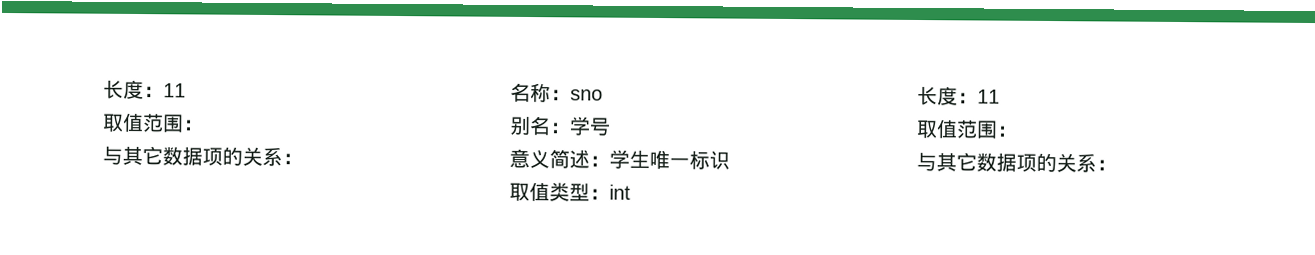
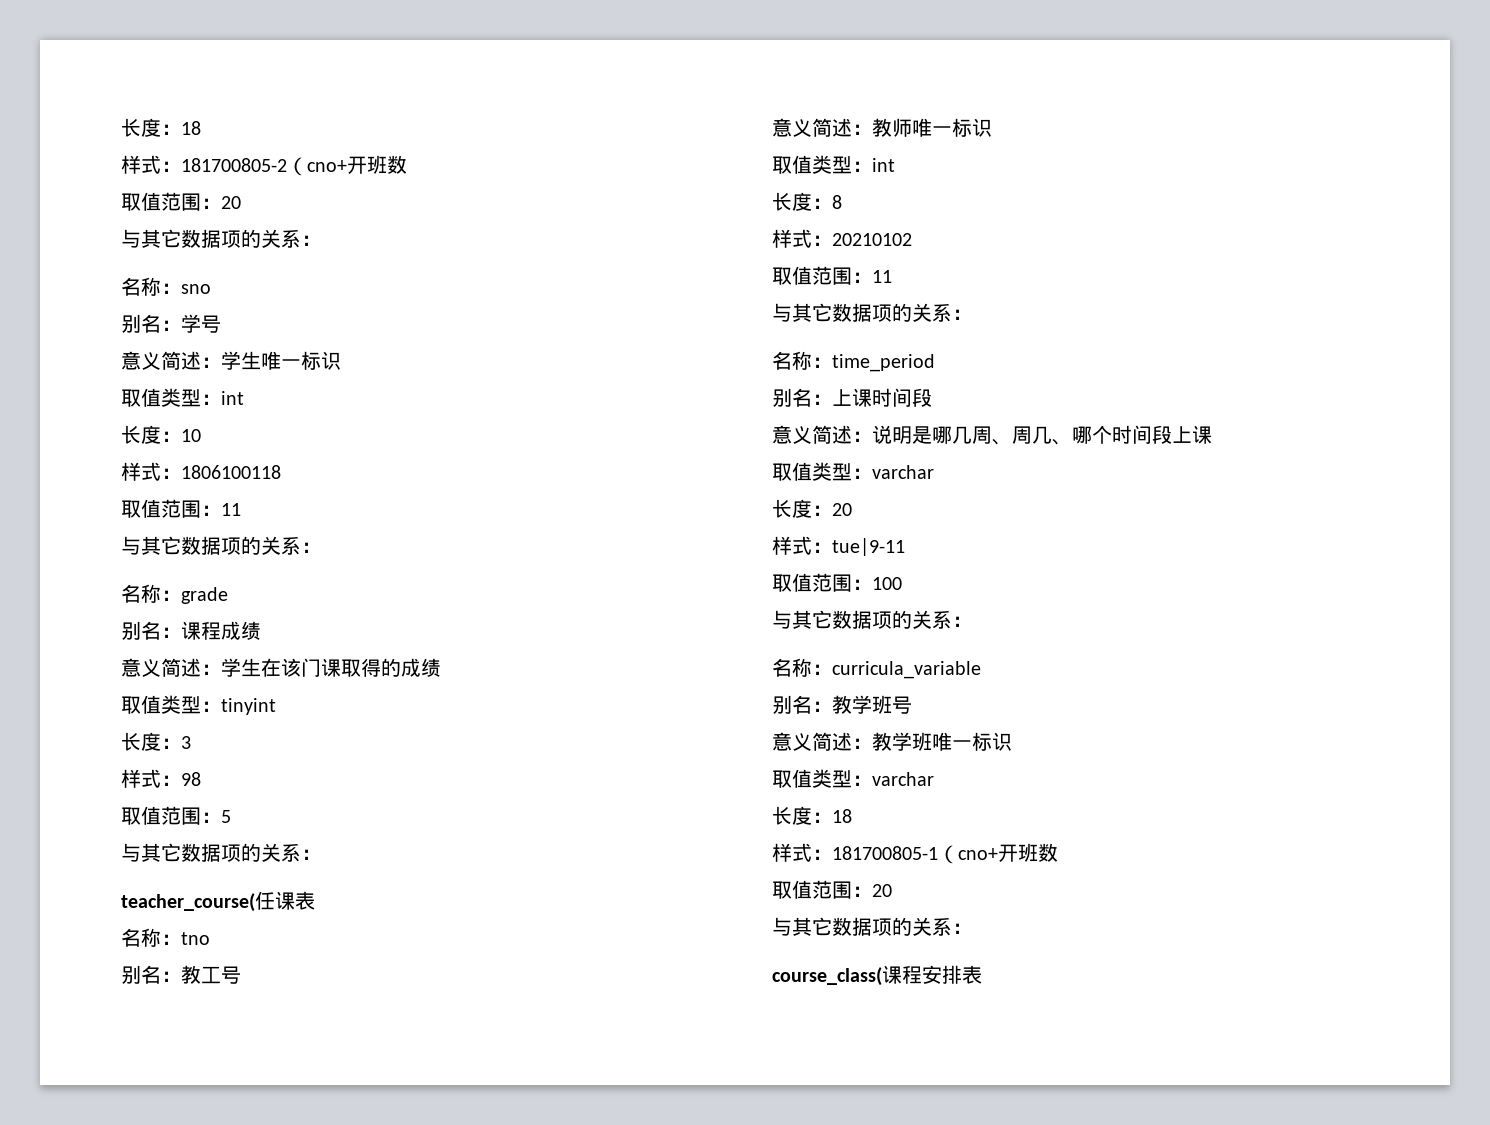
[103,79,186,100] [102,112,204,133] 长度：11 // 取值范围： -> [121,118,201,137] [121,155,407,176] [121,192,241,211] 长度：18 // 样式：181700805-2（cno+开班数 // 取值范围：20
[977,89,1000,104] [916,119,1018,139] [916,151,1117,173] 11 // 取值范围： // 与其它数据项的关系： -> [181,429,201,442] [121,462,281,481] [121,499,241,518] [121,536,321,555] [121,584,228,604] [121,621,261,640] [121,658,441,677] [121,695,276,715] [121,732,191,751] [121,769,201,788] [121,806,231,825] [121,843,321,862] [121,891,315,912] [121,928,210,947] [121,965,241,984] [772,118,992,137] [772,155,895,174] [772,192,842,211] [772,229,912,248] [772,266,892,285] [772,303,972,322] [772,351,935,372] [772,388,932,407] [772,425,1212,445] [772,462,934,481] [772,499,852,518] [772,536,905,556] [772,573,902,592] [772,610,972,629] [772,658,981,679] [772,695,912,714] [772,732,1012,751] [772,769,934,788] [772,806,852,825] [772,843,1058,864] [772,880,892,899] [772,917,972,936] [772,965,982,986] 10 // 样式：1806100118 // 取值范围：11 // 与其它数据项的关系： // 名称：grade // 别名：课程成绩 // 意义简述：学生在该门课取得的成绩 // 取值类型：tinyint // 长度：3 // 样式：98 // 取值范围：5 // 与其它数据项的关系： // teacher_course(任课表 // 名称：tno // 别名：教工号 // 意义简述：教师唯一标识 // 取值类型：int // 长度：8 // 样式：20210102 // 取值范围：11 // 与其它数据项的关系： // 名称：time_period // 别名：上课时间段 // 意义简述：说明是哪几周、周几、哪个时间段上课 // 取值类型：varchar // 长度：20 // 样式：tue|9-11 // 取值范围：100 // 与其它数据项的关系： // 名称：curricula_variable // 别名：教学班号 // 意义简述：教学班唯一标识 // 取值类型：varchar // 长度：18 // 样式：181700805-1（cno+开班数 // 取值范围：20 // 与其它数据项的关系： // course_class(课程安排表

